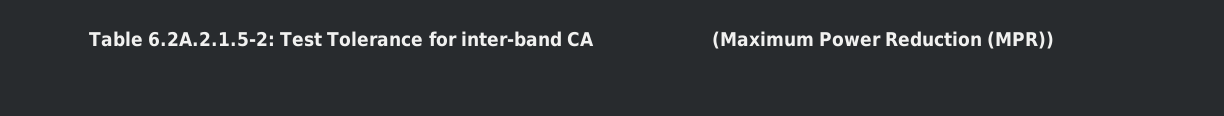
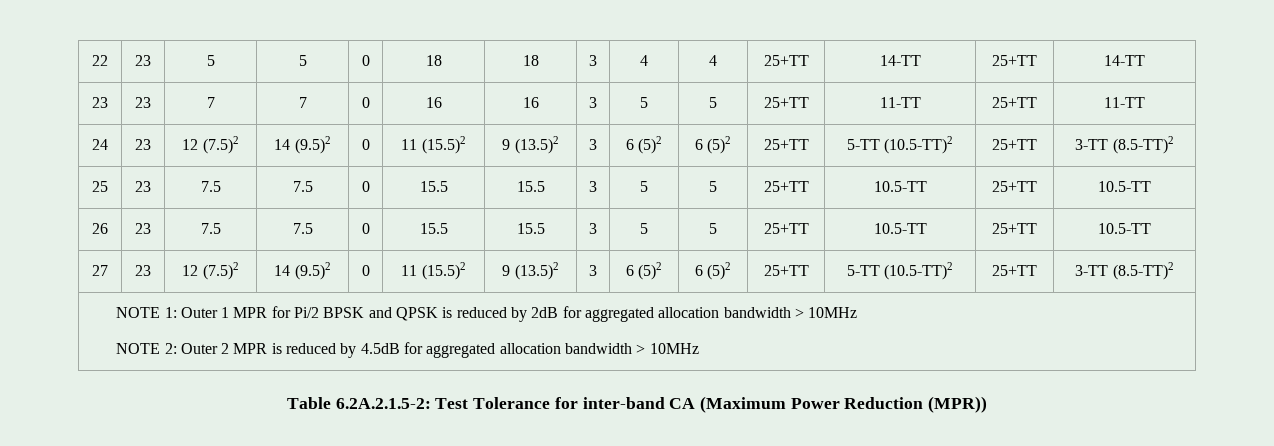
(89, 39) none -> [92,55,108,66] [135,55,151,66] [206,55,215,66] [298,55,307,66] [361,55,370,66] [425,55,442,66] [522,55,539,66] [589,55,597,66] [640,55,648,66] [709,55,717,66] [763,55,809,66] [879,55,921,66] [992,55,1037,66] [1104,55,1145,66] [92,97,108,108] [135,97,151,108] [206,97,215,108] [298,97,307,108] [361,97,370,108] [425,97,442,108] [522,97,539,108] [589,97,597,108] [640,97,648,108] [709,97,717,108] [763,97,809,108] [879,97,921,108] [992,97,1037,108] [1104,97,1145,108] [92,139,108,150] [135,139,151,150] [182,136,239,154] [274,136,331,154] [361,139,370,150] [401,136,466,154] [502,136,559,154] [589,139,597,150] [625,136,663,154] [694,136,732,154] [763,139,809,150] [846,136,954,154] [992,139,1037,150] [1075,136,1174,154] [92,181,108,192] [135,181,151,192] [200,181,221,192] [292,181,313,192] [361,181,370,192] [419,181,448,192] [516,181,545,192] [589,181,597,192] [640,181,648,192] [709,181,717,192] [763,181,809,192] [873,181,927,192] [992,181,1037,192] [1098,181,1151,192] [92,223,108,234] [135,223,151,234] [200,223,221,234] [292,223,313,234] [361,223,370,234] [419,223,448,234] [516,223,545,234] [589,223,597,234] [640,223,648,234] [709,223,717,234] [763,223,809,234] [873,223,927,234] [992,223,1037,234] [1098,223,1151,234] [92,265,108,276] [135,265,151,276] [182,262,239,280] [274,262,331,280] [361,265,370,276] [401,262,466,280] [502,262,559,280] [589,265,597,276] [625,262,663,280] [694,262,732,280] [763,265,809,276] [846,262,954,280] [992,265,1037,276] [1075,262,1174,280] [116,306,858,322] [116,342,699,358] 22 | 23 | 5 | 5 | 0 | 18 | 18 | 3 | 4 | 4 | 25+TT | 14-TT | 25+TT | 14-TT // 23 | 23 | 7 | 7 | 0 | 16 | 16 | 3 | 5 | 5 | 25+TT | 11-TT | 25+TT | 11-TT // 24 | 23 | 12 (7.5)2 | 14 (9.5)2 | 0 | 11 (15.5)2 | 9 (13.5)2 | 3 | 6 (5)2 | 6 (5)2 | 25+TT | 5-TT (10.5-TT)2 | 25+TT | 3-TT (8.5-TT)2 // 25 | 23 | 7.5 | 7.5 | 0 | 15.5 | 15.5 | 3 | 5 | 5 | 25+TT | 10.5-TT | 25+TT | 10.5-TT // 26 | 23 | 7.5 | 7.5 | 0 | 15.5 | 15.5 | 3 | 5 | 5 | 25+TT | 10.5-TT | 25+TT | 10.5-TT // 27 | 23 | 12 (7.5)2 | 14 (9.5)2 | 0 | 11 (15.5)2 | 9 (13.5)2 | 3 | 6 (5)2 | 6 (5)2 | 25+TT | 5-TT (10.5-TT)2 | 25+TT | 3-TT (8.5-TT)2 // NOTE 1: Outer 1 MPR for Pi/2 BPSK and QPSK is reduced by 2dB for aggregated allocation bandwidth > 10MHz // NOTE 2: Outer 2 MPR is reduced by 4.5dB for aggregated allocation bandwidth > 10MHz //

